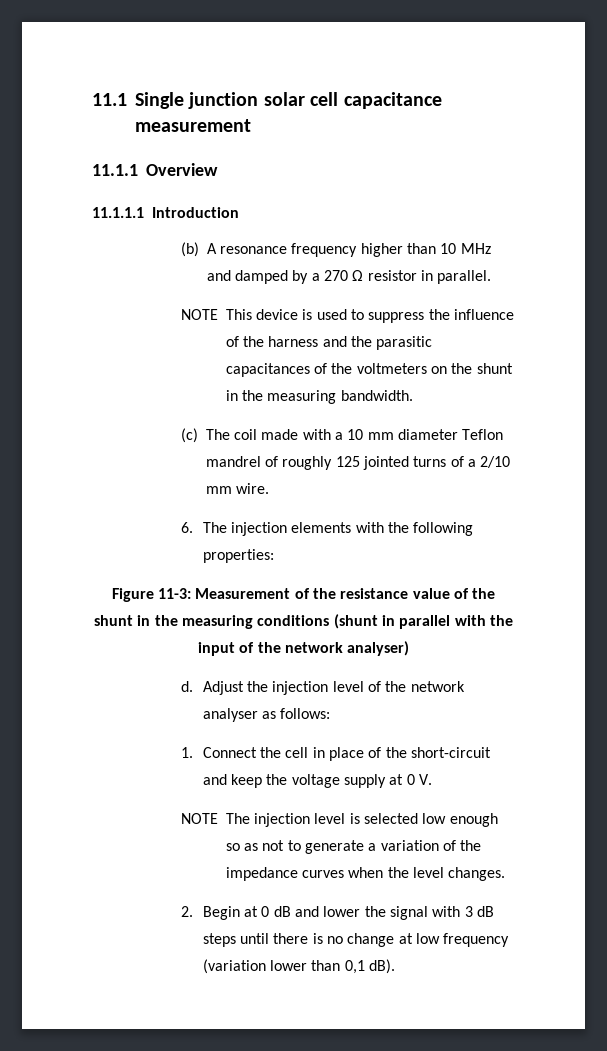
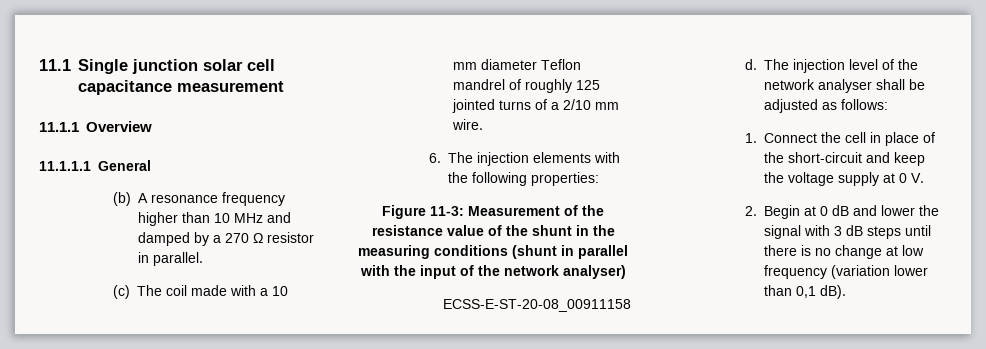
[152,207,239,218] Introduction -> [98,160,151,171] General
[180,309,514,323] [225,336,433,350] [225,363,513,377] [225,390,413,404] // NOTE This device is used to suppress the influence of the harness and the parasitic capacitances of the voltmeters on the shunt in the measuring bandwidth. -> (204, 259) none
(410, 648) none -> [443,299,631,312] // ECSS-E-ST-20-08_00911158
[202,681,269,695] Adjust the -> [764,59,790,70] The
(258, 715) none -> [876,79,926,90] [764,99,819,113] shall be adjusted
[180,813,498,827] [225,840,482,854] [225,867,506,881] // NOTE The injection level is selected low enough so as not to generate a variation of the impedance curves when the level changes. -> (925, 178) none

